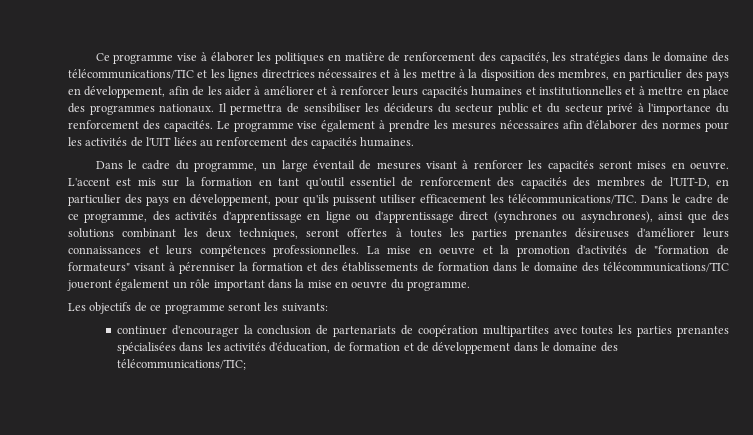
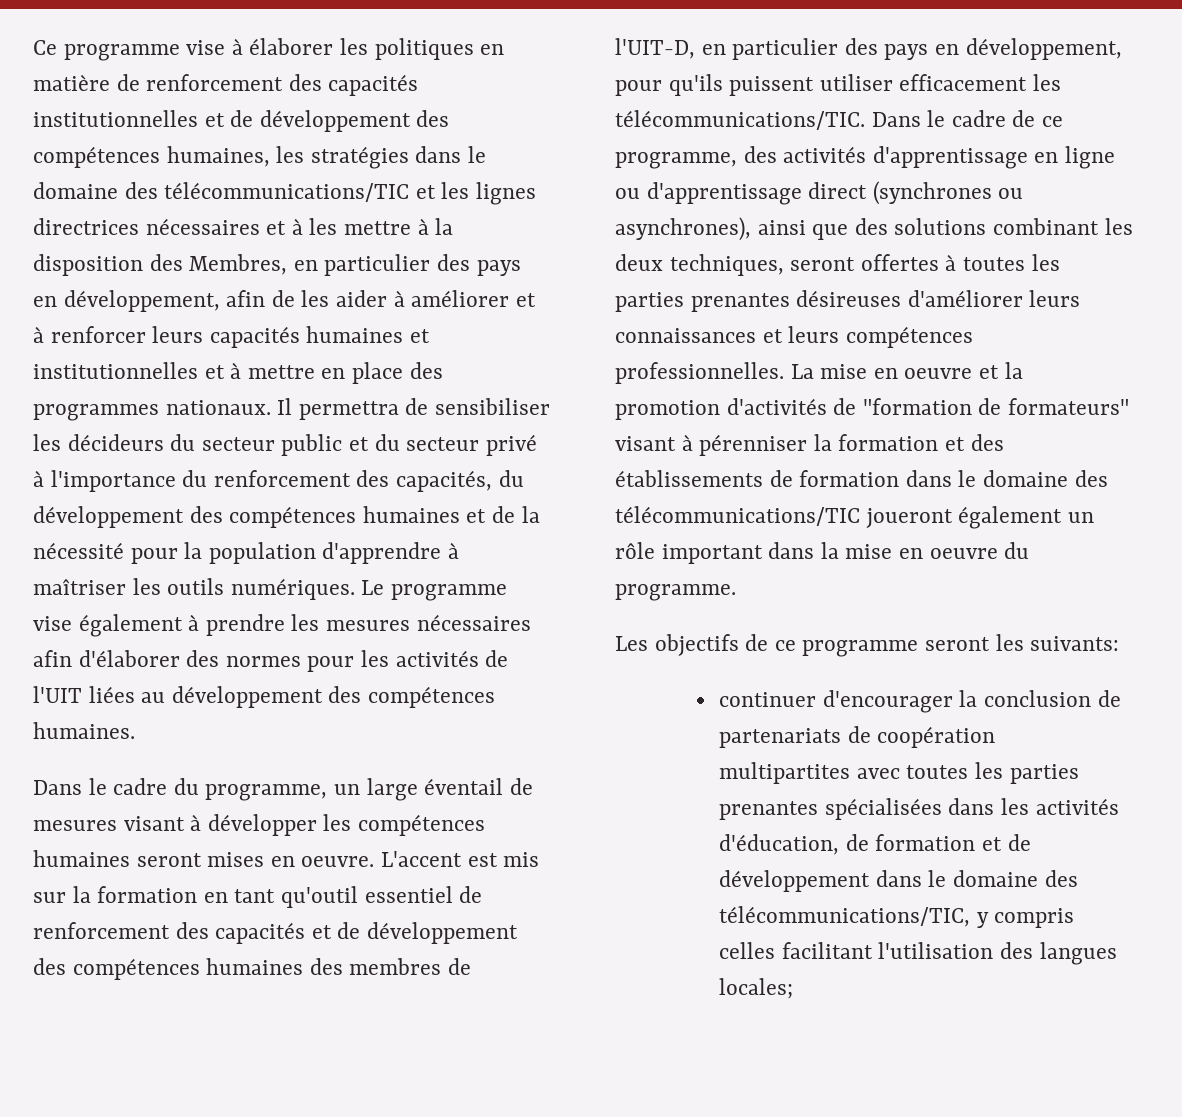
[499,52,549,64] capacités, -> [328,74,419,96] [33,110,450,132] [33,146,270,168] capacités institutionnelles et de développement des compétences humaines,
[558,69,610,80] membres, -> [189,254,288,275] Membres,
[163,120,213,132] capacités. -> [396,470,524,492] [33,506,540,528] [33,542,460,564] [33,578,355,600] capacités, du développement des compétences humaines et de la nécessité pour la population d'apprendre à maîtriser les outils numériques.
[216,137,357,149] renforcement des capacités -> [171,686,496,708] développement des compétences
[473,160,594,172] renforcer les capacités -> [207,814,486,836] [33,850,130,867] développer les compétences humaines
(567, 183) none -> [311,922,519,944] [33,958,304,980] et de développement des compétences humaines
[116,359,246,370] télécommunications/TIC; -> [719,906,1075,928] [719,942,1117,965] [719,978,794,999] télécommunications/TIC, y compris celles facilitant l'utilisation des langues locales;

